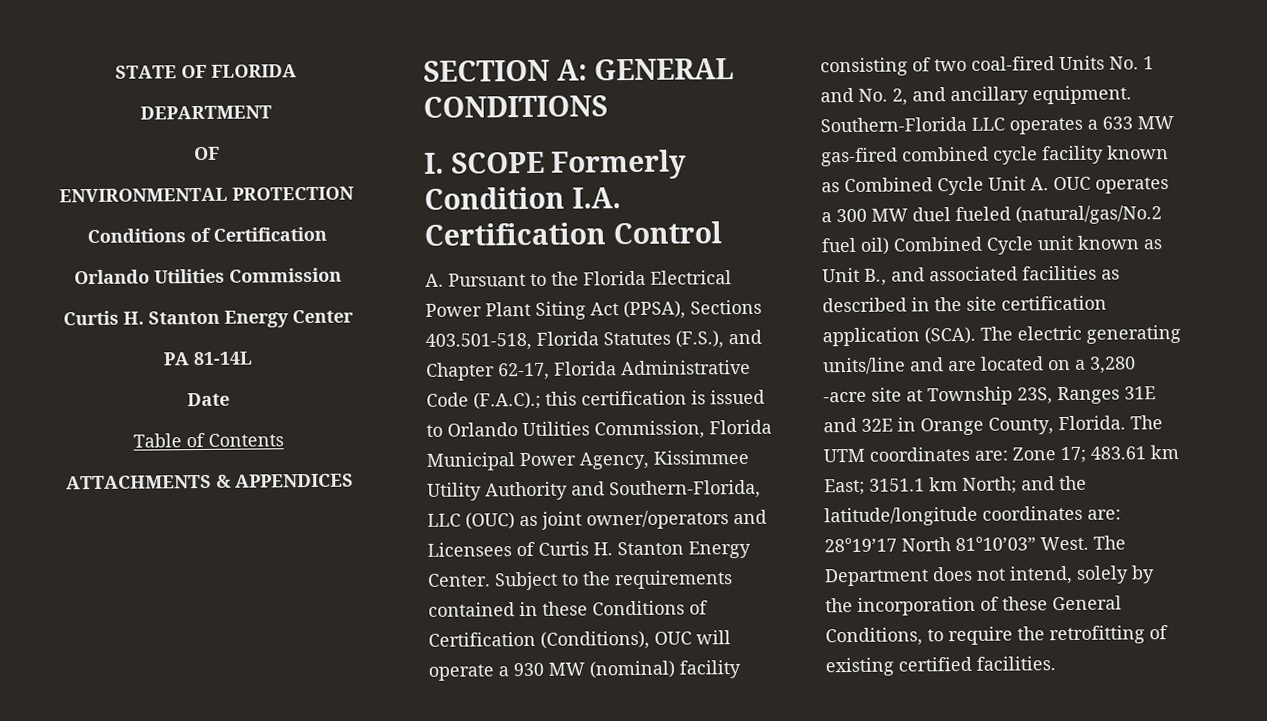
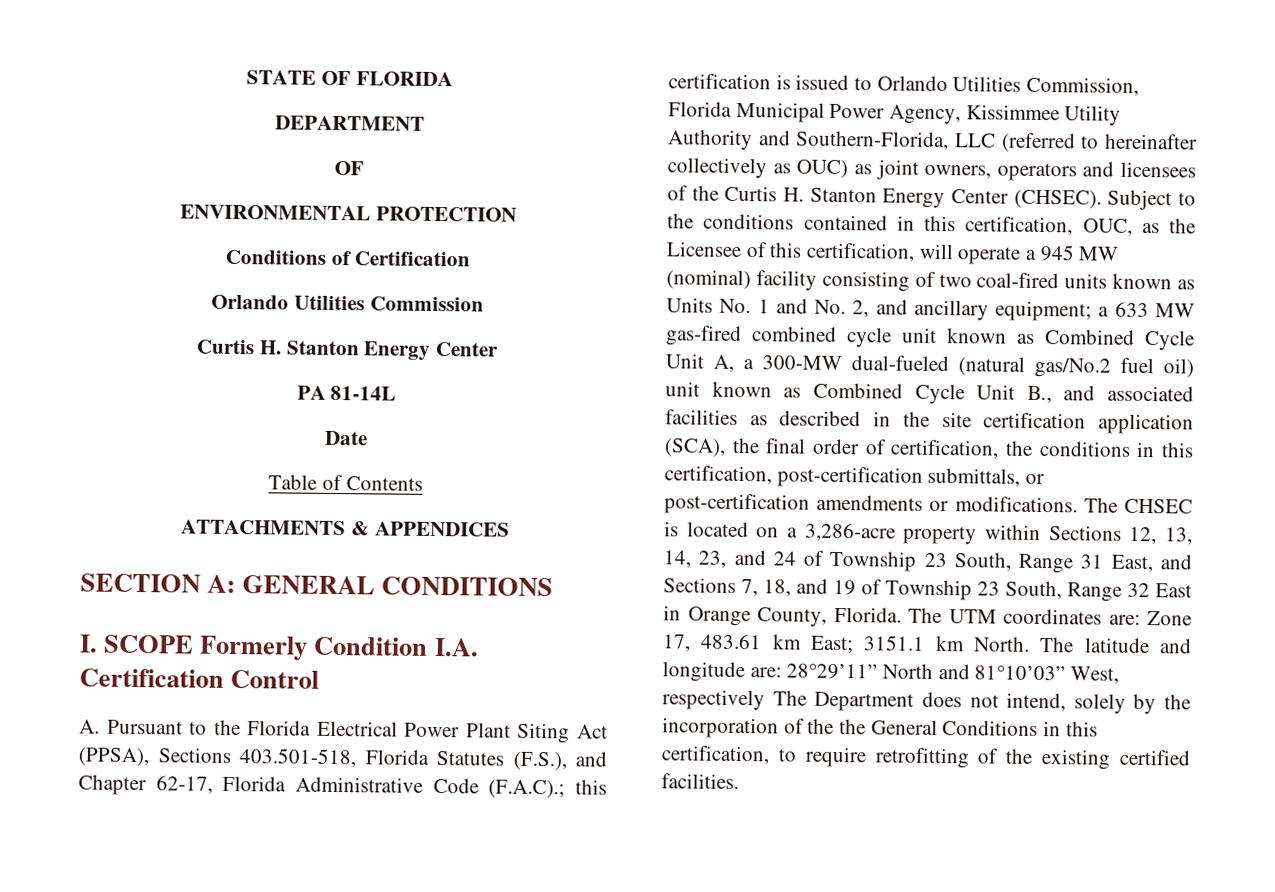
[465,509,767,530] [427,540,751,559] [427,573,491,587] (OUC) as joint owner/operators and Licensees of Curtis H. Stanton Energy Center. -> [1000,132,1198,153] [667,157,1196,182] [667,185,1102,209] (referred to hereinafter collectively as OUC) as joint owners, operators and licensees of the Curtis H. Stanton Energy Center (CHSEC).
[614,570,733,590] requirements -> [703,213,795,230] conditions
[542,600,708,616] [428,630,692,650] these Conditions of Certification (Conditions), OUC -> [924,215,1196,236] [666,241,916,262] this certification, OUC, as the Licensee of this certification,
[513,662,544,677] 930 -> [1039,244,1075,262] 945
(1055, 63) none -> [1064,273,1195,290] units known as
[1032,85,1132,105] [820,116,1083,135] equipment. Southern-Florida LLC operates -> [995,300,1093,322] equipment;
[1042,145,1169,165] [821,176,1169,196] [821,205,1162,225] [821,235,1162,255] facility known as Combined Cycle Unit A. OUC operates a 300 MW duel fueled (natural/gas/No.2 fuel oil) Combined Cycle unit known as -> [902,327,1195,351] [665,353,1194,378] [665,381,965,405] unit known as Combined Cycle Unit A, a 300-MW dual-fueled (natural gas/No.2 fuel oil) unit known as Combined Cycle
[924,324,1181,345] [822,356,1136,375] [823,386,1156,406] [823,417,893,433] (SCA). The electric generating units/line and are located on a 3,280 -acre site at Township 23S, Ranges 31E and 32E -> [664,437,1194,459] [664,465,1046,488] [664,493,1193,515] [664,521,1193,545] [663,549,1192,574] [663,577,1192,602] (SCA), the final order of certification, the conditions in this certification, post-certification submittals, or post-certification amendments or modifications. The CHSEC is located on a 3,286-acre property within Sections 12, 13, 14, 23, and 24 of Township 23 South, Range 31 East, and Sections 7, 18, and 19 of Township 23 South, Range 32 East
[1060,446,1086,464] 17; -> [662,634,691,652] 17,
[962,475,1087,494] [824,505,1121,527] [824,536,1089,553] North; and the latitude/longitude coordinates are: 28°19’17 North 81°10’03” West. -> [973,636,1192,654] [662,661,1120,684] [662,689,765,711] North. The latitude and longitude are: 28°29’11” North and 81°10’03” West, respectively
[1002,595,1122,611] [825,627,923,647] these General Conditions, -> [807,718,1098,737] [661,745,770,765] the the General Conditions in this certification,
[1017,626,1045,641] the -> (867, 757) none
(1168, 632) none -> [1005,748,1034,764] the

